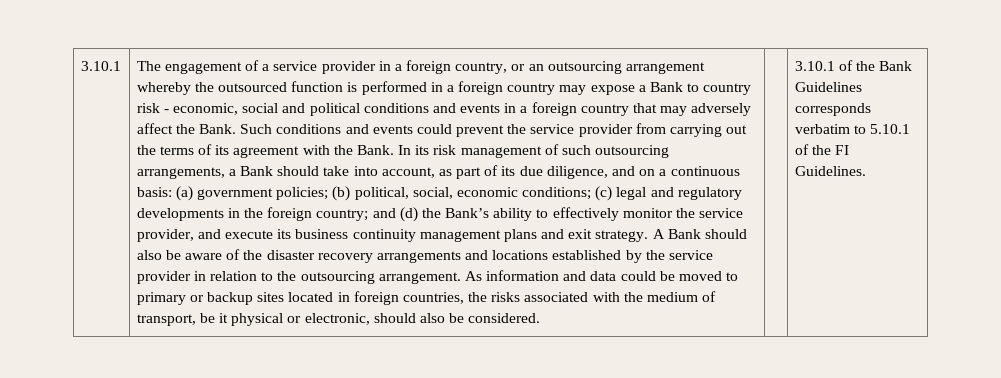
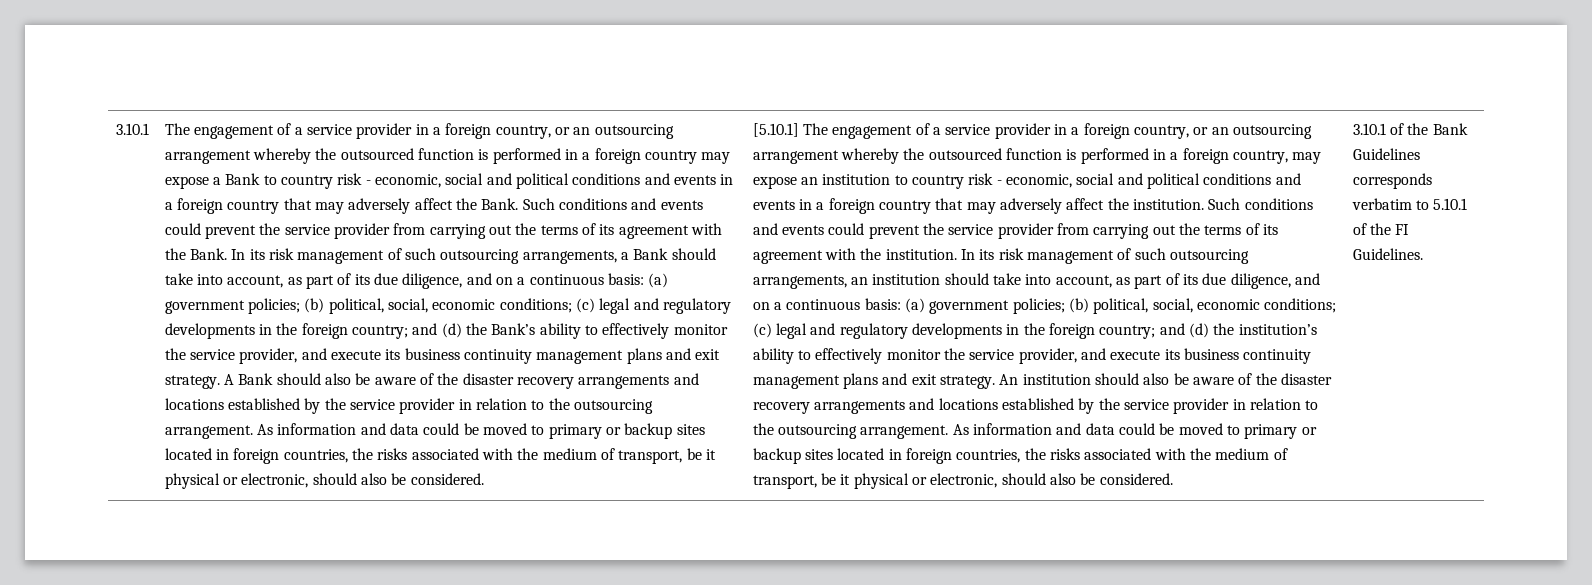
(541, 318) none -> [752,123,1312,139] [752,148,1322,164] [752,173,1301,189] [752,198,1313,214] [752,223,1278,239] [752,248,1249,264] [752,273,1320,289] [752,298,1337,314] [752,323,1317,339] [752,348,1312,364] [752,373,1332,389] [752,398,1319,414] [752,423,1317,439] [752,448,1288,464] [752,473,1173,489] [5.10.1] The engagement of a service provider in a foreign country, or an outsourcing arrangement whereby the outsourced function is performed in a foreign country, may expose an institution to country risk - economic, social and political conditions and events in a foreign country that may adversely affect the institution. Such conditions and events could prevent the service provider from carrying out the terms of its agreement with the institution. In its risk management of such outsourcing arrangements, an institution should take into account, as part of its due diligence, and on a continuous basis: (a) government policies; (b) political, social, economic conditions; (c) legal and regulatory developments in the foreign country; and (d) the institution’s ability to effectively monitor the service provider, and execute its business continuity management plans and exit strategy. An institution should also be aware of the disaster recovery arrangements and locations established by the service provider in relation to the outsourcing arrangement. As information and data could be moved to primary or backup sites located in foreign countries, the risks associated with the medium of transport, be it physical or electronic, should also be considered.

